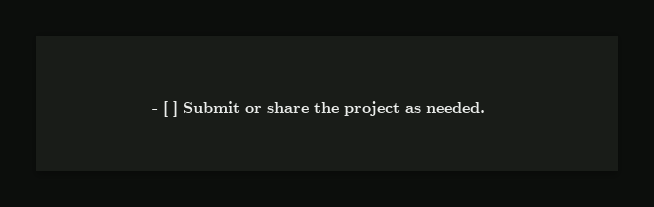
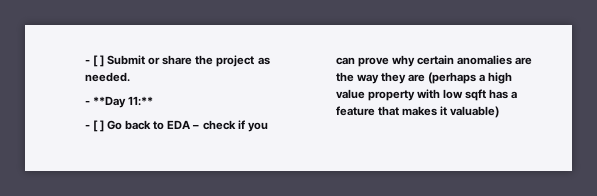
(485, 107) none -> [84,96,153,108] [84,120,268,132] [335,55,533,67] [335,72,513,84] [335,89,518,101] [335,106,500,118] // - **Day 11:** // - [ ] Go back to EDA – check if you can prove why certain anomalies are the way they are (perhaps a high value property with low sqft has a feature that makes it valuable)

